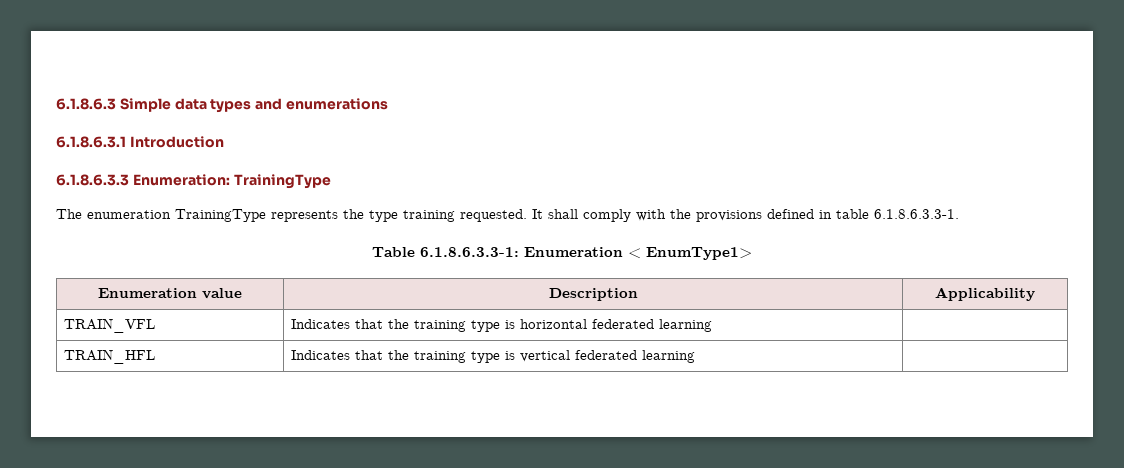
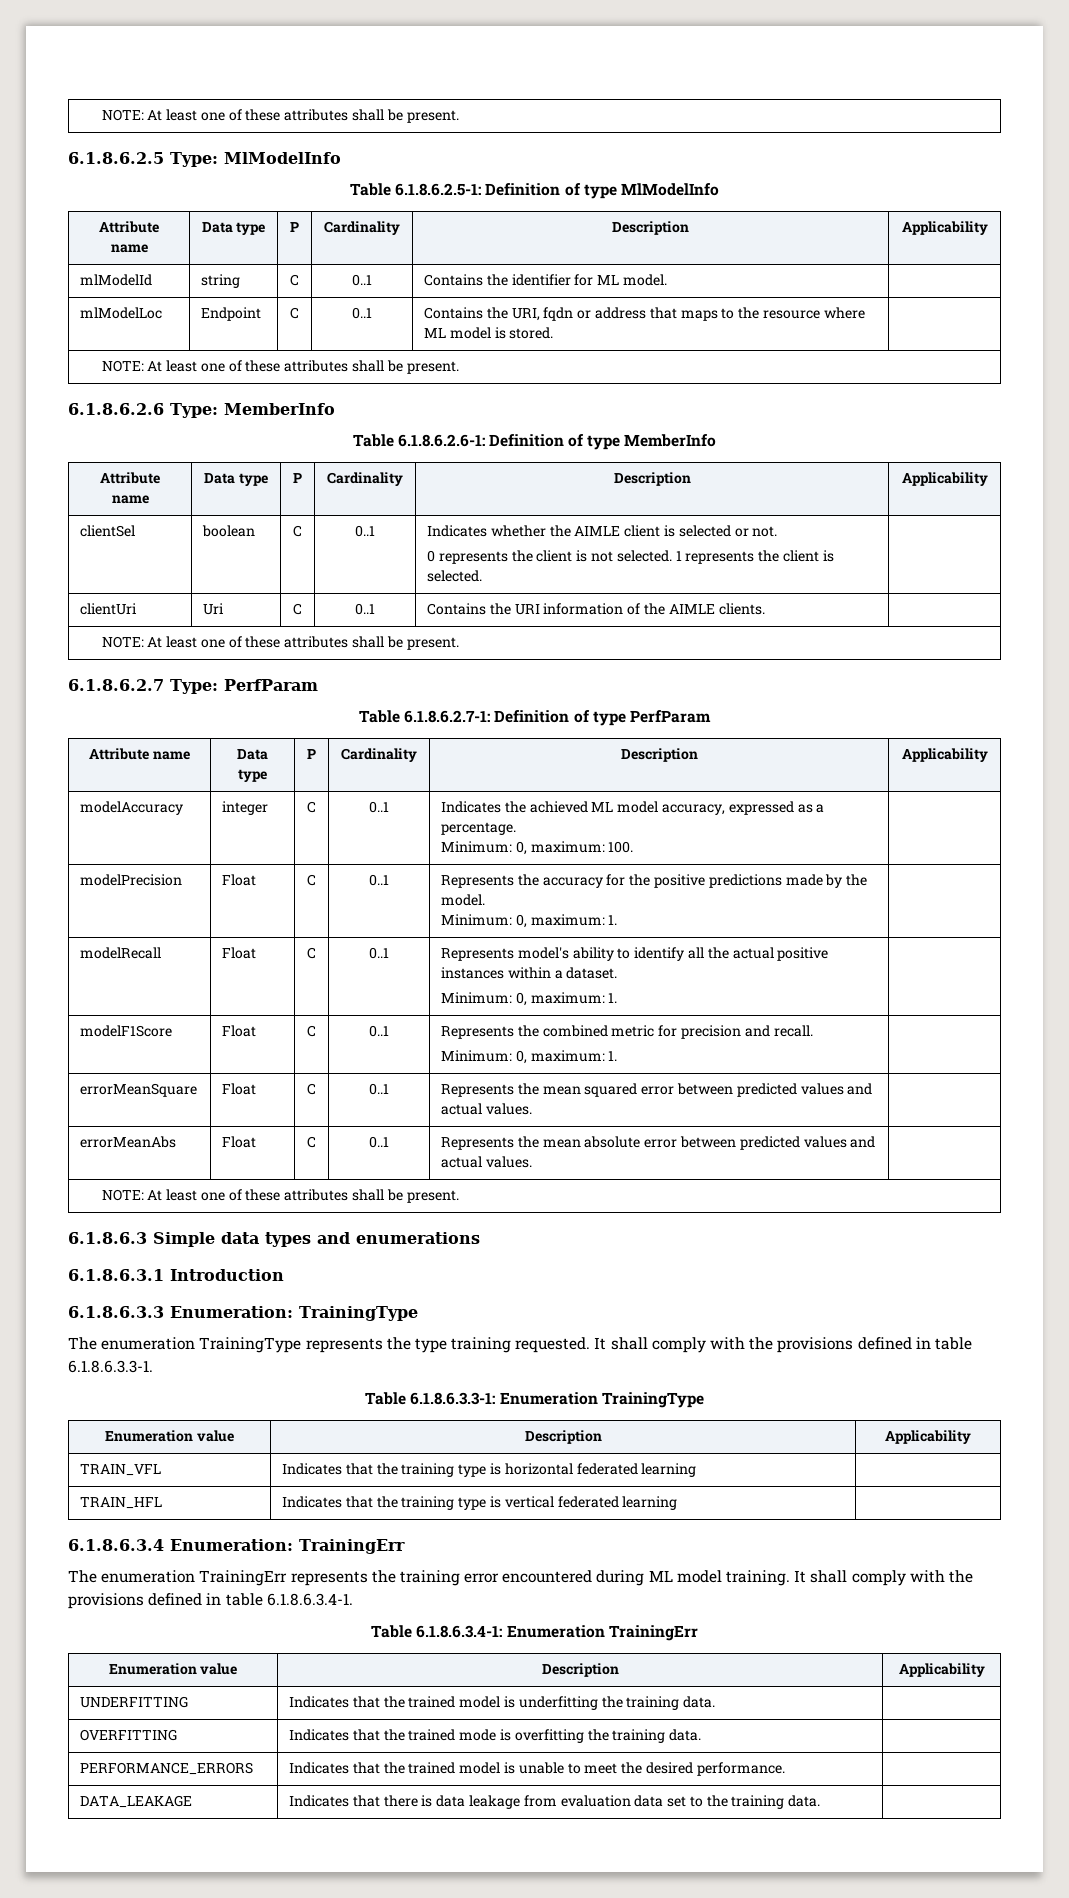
(56, 104) none -> [101,109,459,123] [68,152,341,167] [350,183,719,199] [99,221,159,233] [110,244,148,253] [201,222,266,235] [290,222,299,232] [324,221,400,235] [612,221,689,235] [901,221,988,235] [80,274,153,286] [201,274,241,288] [290,274,299,286] [352,274,372,286] [424,274,667,286] [80,307,163,319] [201,307,262,321] [290,307,299,319] [352,307,372,319] [424,307,865,321] [424,327,554,339] [101,360,459,374] [68,403,335,418] [352,434,717,450] [100,472,160,484] [111,495,149,504] [204,473,268,486] [293,473,302,483] [327,472,403,486] [613,472,691,486] [901,472,988,486] [80,525,136,537] [202,525,256,537] [293,525,302,537] [355,525,375,537] [427,525,778,537] [427,550,834,564] [427,570,483,582] [80,603,138,615] [203,603,225,615] [293,603,302,615] [355,603,375,615] [427,603,765,615] [101,636,459,650] [68,679,318,694] [359,710,711,726] [89,748,190,760] [237,749,268,760] [238,769,267,782] [307,749,316,759] [341,748,417,762] [620,748,698,762] [901,748,988,762] [80,801,184,815] [222,801,269,815] [307,801,316,813] [369,801,389,813] [441,801,825,815] [441,822,517,835] [441,841,634,855] [80,874,183,886] [222,874,257,886] [307,874,316,886] [369,874,389,886] [441,874,868,888] [441,894,486,906] [441,914,618,928] [80,947,162,959] [222,947,257,959] [307,947,316,959] [369,947,389,959] [441,947,829,961] [441,967,618,979] [441,992,618,1006] [80,1025,173,1037] [222,1025,257,1037] [307,1025,316,1037] [369,1025,389,1037] [441,1025,813,1039] [441,1050,618,1064] [80,1083,198,1097] [222,1083,257,1095] [307,1083,316,1095] [369,1083,389,1095] [441,1083,873,1097] [441,1103,532,1115] [80,1136,177,1148] [222,1136,257,1148] [307,1136,316,1148] [369,1136,389,1148] [441,1136,876,1150] [441,1156,532,1168] [101,1189,459,1203] NOTE: At least one of these attributes shall be present. // 6.1.8.6.2.5 Type: MlModelInfo // Table 6.1.8.6.2.5-1: Definition of type MlModelInfo // Attribute name | Data type | P | Cardinality | Description | Applicability // mlModelId | string | C | 0..1 | Contains the identifier for ML model. | // mlModelLoc | Endpoint | C | 0..1 | Contains the URI, fqdn or address that maps to the resource where ML model is stored. | // NOTE: At least one of these attributes shall be present. // 6.1.8.6.2.6 Type: MemberInfo // Table 6.1.8.6.2.6-1: Definition of type MemberInfo // Attribute name | Data type | P | Cardinality | Description | Applicability // clientSel | boolean | C | 0..1 | Indicates whether the AIMLE client is selected or not. // 0 represents the client is not selected. 1 represents the client is selected. | // clientUri | Uri | C | 0..1 | Contains the URI information of the AIMLE clients. | // NOTE: At least one of these attributes shall be present. // 6.1.8.6.2.7 Type: PerfParam // Table 6.1.8.6.2.7-1: Definition of type PerfParam // Attribute name | Data type | P | Cardinality | Description | Applicability // modelAccuracy | integer | C | 0..1 | Indicates the achieved ML model accuracy, expressed as a percentage. // Minimum: 0, maximum: 100. | // modelPrecision | Float | C | 0..1 | Represents the accuracy for the positive predictions made by the model. // Minimum: 0, maximum: 1. | // modelRecall | Float | C | 0..1 | Represents model's ability to identify all the actual positive instances within a dataset. // Minimum: 0, maximum: 1. | // modelF1Score | Float | C | 0..1 | Represents the combined metric for precision and recall. // Minimum: 0, maximum: 1. | // errorMeanSquare | Float | C | 0..1 | Represents the mean squared error between predicted values and actual values. | // errorMeanAbs | Float | C | 0..1 | Represents the mean absolute error between predicted values and actual values. | // NOTE: At least one of these attributes shall be present. //
[628,247,752,260] < EnumType1> -> [601,1392,704,1408] TrainingType
(696, 356) none -> [68,1539,405,1554] [68,1570,973,1586] [68,1593,353,1609] [371,1625,698,1641] [108,1663,238,1675] [541,1663,619,1677] [898,1663,985,1677] [80,1696,189,1708] [289,1696,716,1710] [80,1729,178,1741] [289,1729,702,1743] [80,1762,254,1775] [289,1762,785,1776] [80,1795,193,1808] [289,1795,821,1809] // 6.1.8.6.3.4 Enumeration: TrainingErr // The enumeration TrainingErr represents the training error encountered during ML model training. It shall comply with the provisions defined in table 6.1.8.6.3.4-1. // Table 6.1.8.6.3.4-1: Enumeration TrainingErr // Enumeration value | Description | Applicability // UNDERFITTING | Indicates that the trained model is underfitting the training data. | // OVERFITTING | Indicates that the trained mode is overfitting the training data. | // PERFORMANCE_ERRORS | Indicates that the trained model is unable to meet the desired performance. | // DATA_LEAKAGE | Indicates that there is data leakage from evaluation data set to the training data. |

